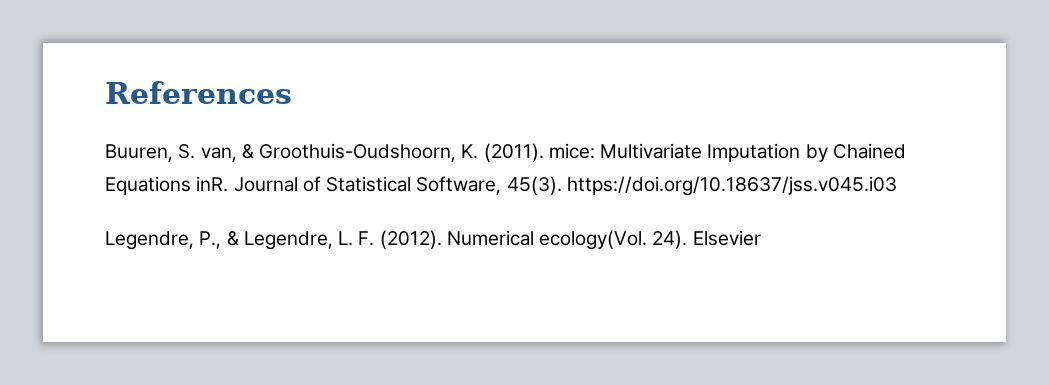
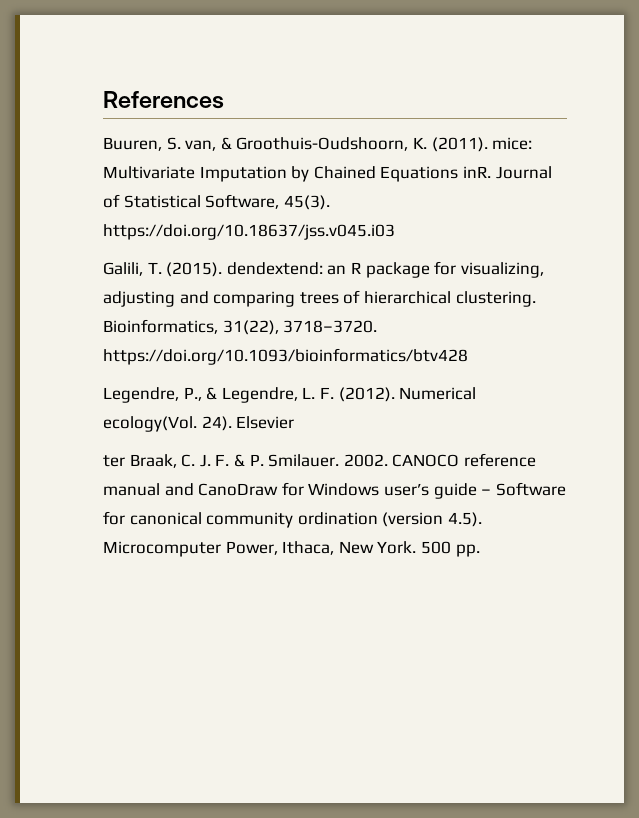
(897, 186) none -> [103,261,544,278] [103,290,536,307] [103,319,378,335] [103,348,468,365] // Galili, T. (2015). dendextend: an R package for visualizing, adjusting and comparing trees of hierarchical clustering. Bioinformatics, 31(22), 3718–3720. https://doi.org/10.1093/bioinformatics/btv428
(761, 238) none -> [103,453,536,468] [103,482,566,499] [103,511,482,528] [103,541,480,557] // ter Braak, C. J. F. & P. Smilauer. 2002. CANOCO reference manual and CanoDraw for Windows user’s guide – Software for canonical community ordination (version 4.5). Microcomputer Power, Ithaca, New York. 500 pp.

